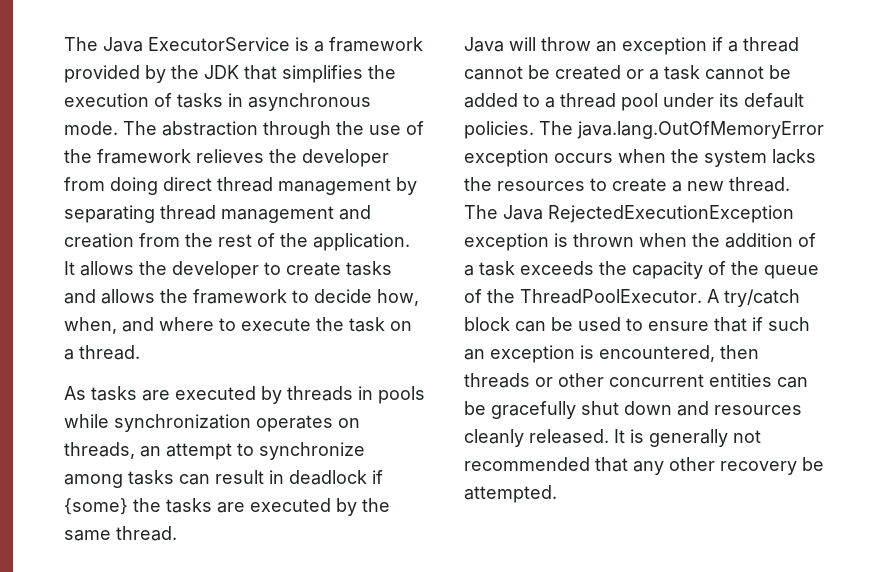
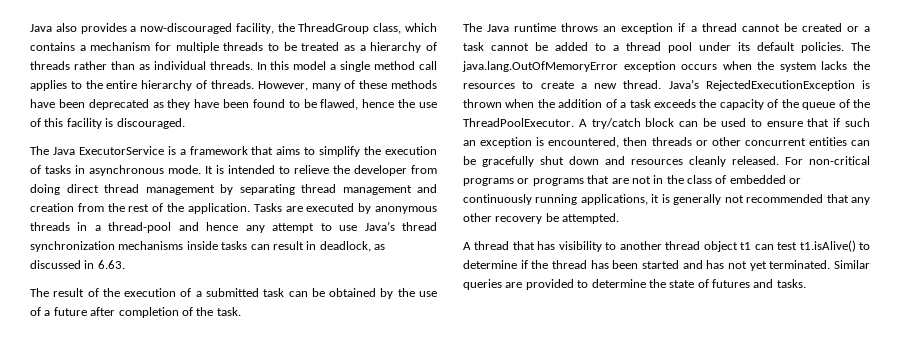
(64, 44) none -> [30,23,437,34] [30,42,438,53] [30,61,438,72] [30,80,437,91] [30,99,438,110] [30,118,185,129] Java also provides a now-discouraged facility, the ThreadGroup class, which contains a mechanism for multiple threads to be treated as a hierarchy of threads rather than as individual threads. In this model a single method call applies to the entire hierarchy of threads. However, many of these methods have been deprecated as they have been found to be flawed, hence the use of this facility is discouraged. //
[64,65,363,83] provided by the JDK that simplifies -> [251,146,361,157] that aims to simplify
[123,121,424,139] [64,149,264,164] The abstraction through the use of the framework relieves -> [205,165,329,174] It is intended to relieve
[64,261,392,279] [64,289,419,306] [64,317,412,334] [64,345,140,360] [64,386,282,404] It allows the developer to create tasks and allows the framework to decide how, when, and where to execute the task on a thread. // As tasks are executed by -> [253,203,437,214] Tasks are executed by anonymous
[378,386,425,404] [64,414,360,432] [64,442,365,460] [64,470,383,488] [64,498,390,516] [64,526,177,541] [464,37,591,52] pools while synchronization operates on threads, an attempt to synchronize among tasks can result in deadlock if {some} the tasks are executed by the same thread. // Java will throw -> [94,221,437,233] [30,241,385,252] [30,260,125,269] [30,288,437,299] [30,307,241,318] [463,23,599,32] a thread-pool and hence any attempt to use Java’s thread synchronization mechanisms inside tasks can result in deadlock, as discussed in 6.63. // The result of the execution of a submitted task can be obtained by the use of a future after completion of the task. // The Java runtime throws
[464,205,794,223] [464,233,549,251] The Java RejectedExecutionException exception -> [668,79,855,91] Java’s RejectedExecutionException
[614,429,625,443] It -> [785,156,870,165] [463,175,802,186] [463,194,660,205] For non-critical programs or programs that are not in the class of embedded or continuously running applications, it
(557, 494) none -> [463,240,870,252] [463,260,870,271] [463,279,806,290] // A thread that has visibility to another thread object t1 can test t1.isAlive() to determine if the thread has been started and has not yet terminated. Similar queries are provided to determine the state of futures and tasks.

